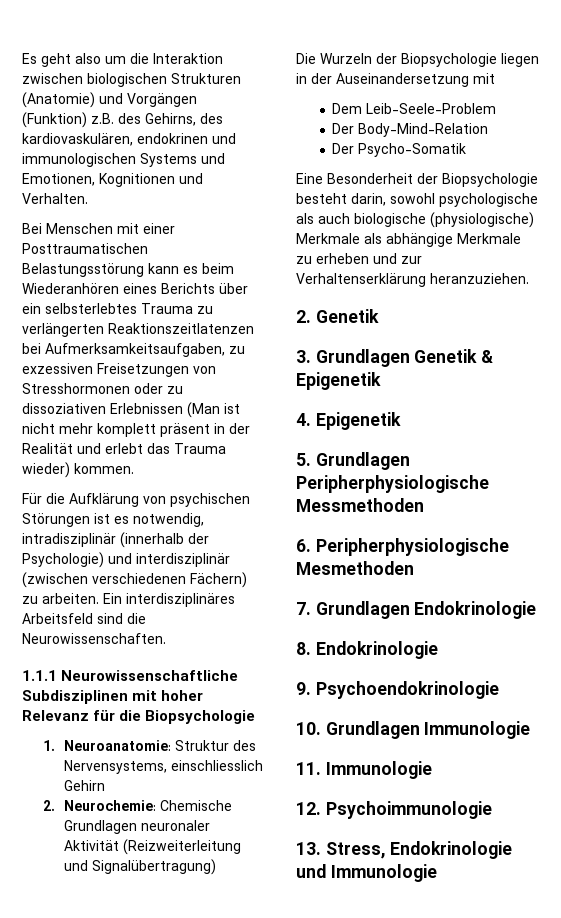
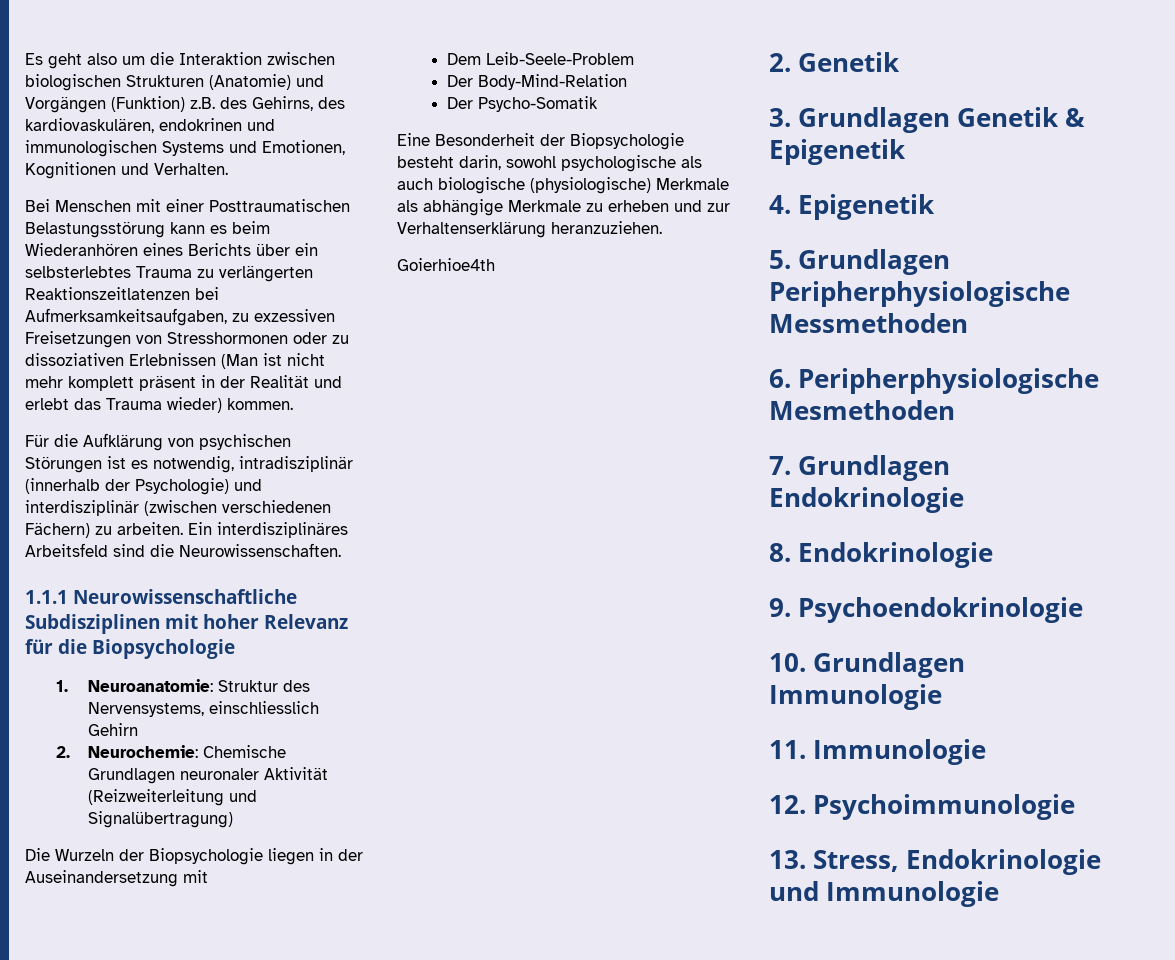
(529, 278) none -> [397,258,495,271] // Goierhioe4th

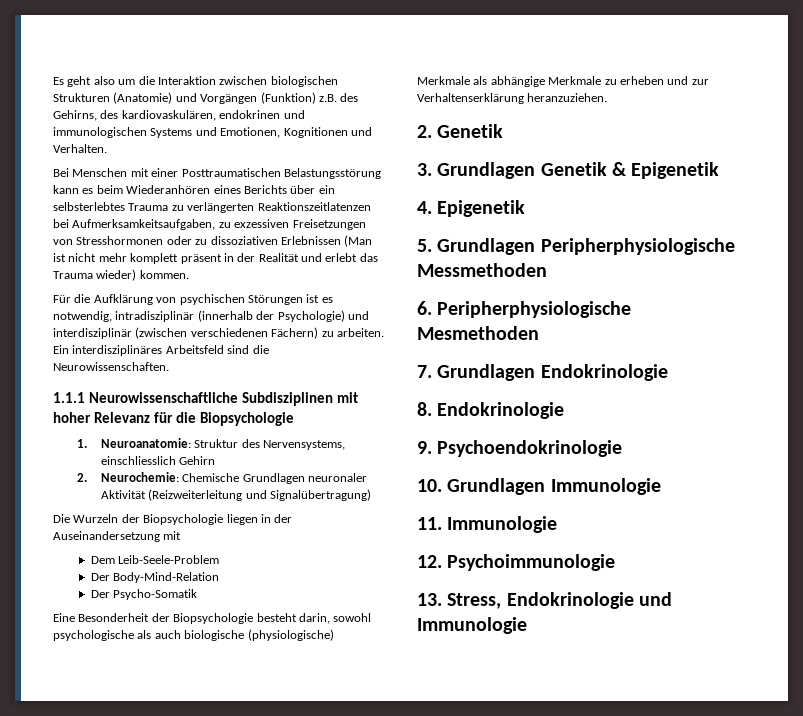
[397,258,495,271] // Goierhioe4th -> (608, 97) none

